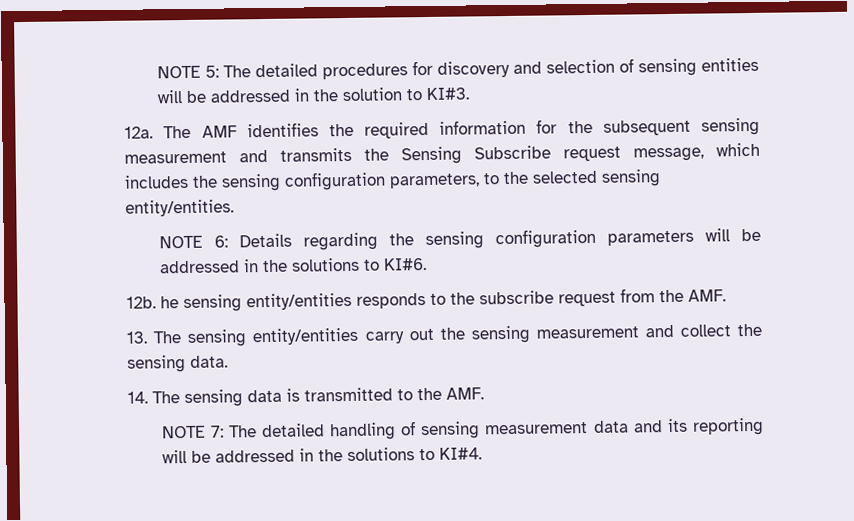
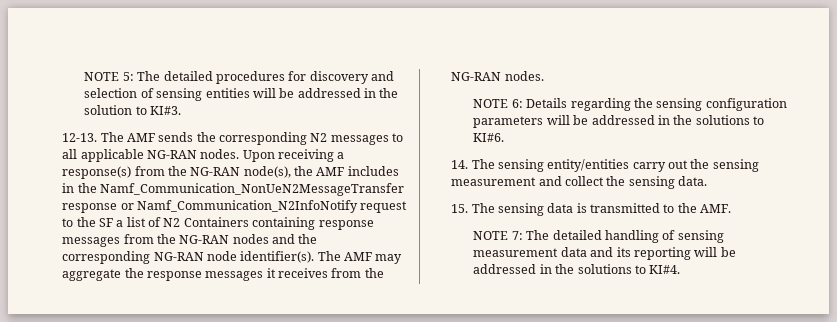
[124,117,761,139] [124,142,761,165] [124,169,662,192] [125,199,235,217] 12a. The AMF identifies the required information for the subsequent sensing measurement and transmits the Sensing Subscribe request message, which includes the sensing configuration parameters, to the selected sensing entity/entities. -> [62,132,404,145] [62,149,345,162] [62,166,399,179] [62,183,404,196] [62,200,408,213] [62,217,374,230] [62,234,318,247] [62,251,403,264] [62,268,384,281] [451,71,544,81] 12-13. The AMF sends the corresponding N2 messages to all applicable NG-RAN nodes. Upon receiving a response(s) from the NG-RAN node(s), the AMF includes in the Namf_Communication_NonUeN2MessageTransfer response or Namf_Communication_N2InfoNotify request to the SF a list of N2 Containers containing response messages from the NG-RAN nodes and the corresponding NG-RAN node identifier(s). The AMF may aggregate the response messages it receives from the NG-RAN nodes.
[126,288,727,313] [126,331,149,344] 12b. he sensing entity/entities responds to the subscribe request from the AMF. // 13. -> [451,160,469,169] 14.
[127,391,149,404] 14. -> [451,204,469,213] 15.

